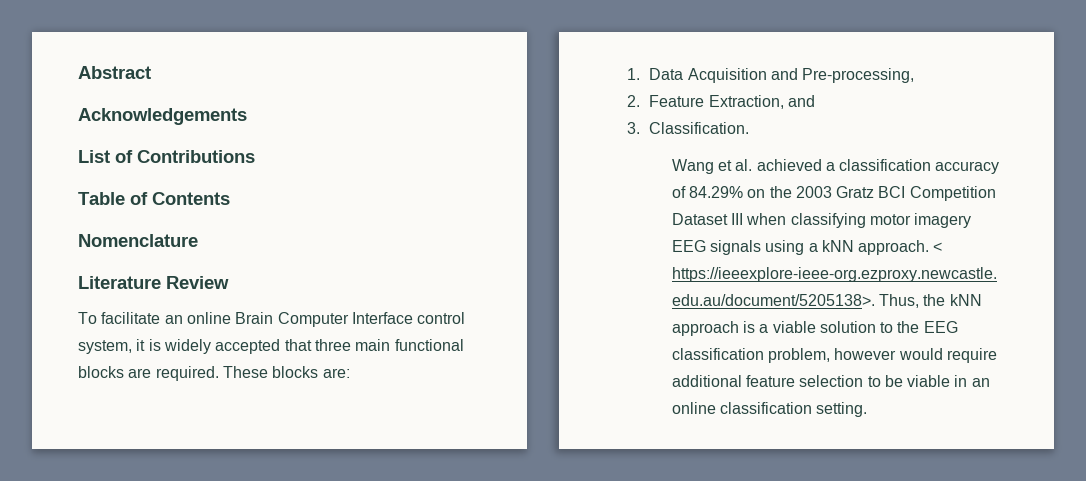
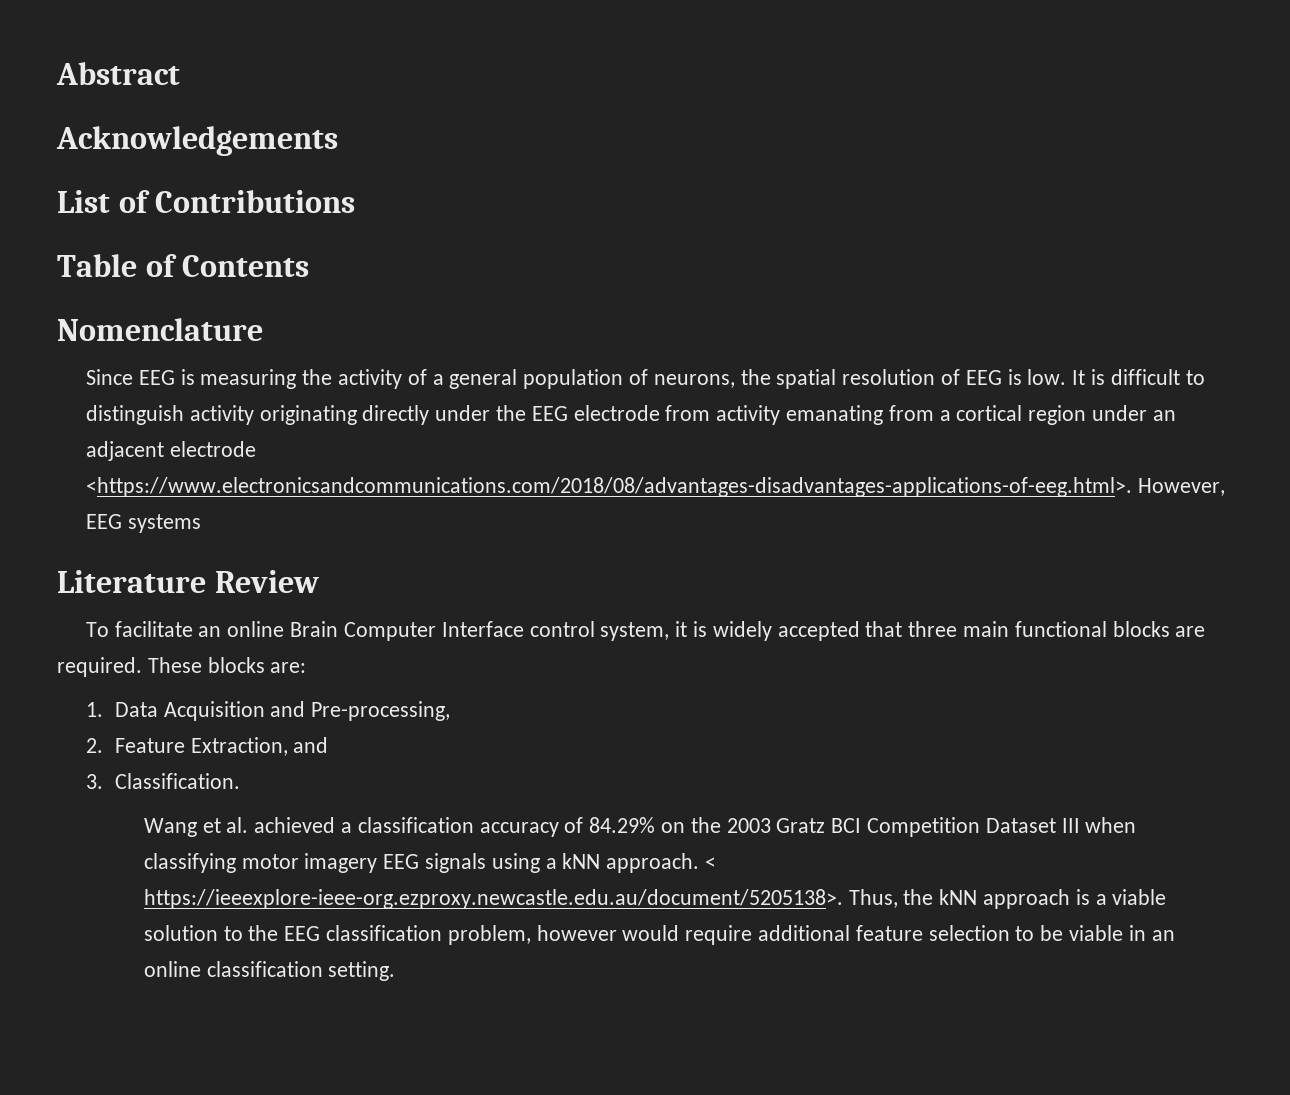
(198, 240) none -> [85,369,1205,389] [85,405,1176,425] [85,441,256,461] [85,477,1225,497] [85,514,201,533] // Since EEG is measuring the activity of a general population of neurons, the spatial resolution of EEG is low. It is difficult to distinguish activity originating directly under the EEG electrode from activity emanating from a cortical region under an adjacent electrode <https://www.electronicsandcommunications.com/2018/08/advantages-disadvantages-applications-of-eeg.html>. However, EEG systems

